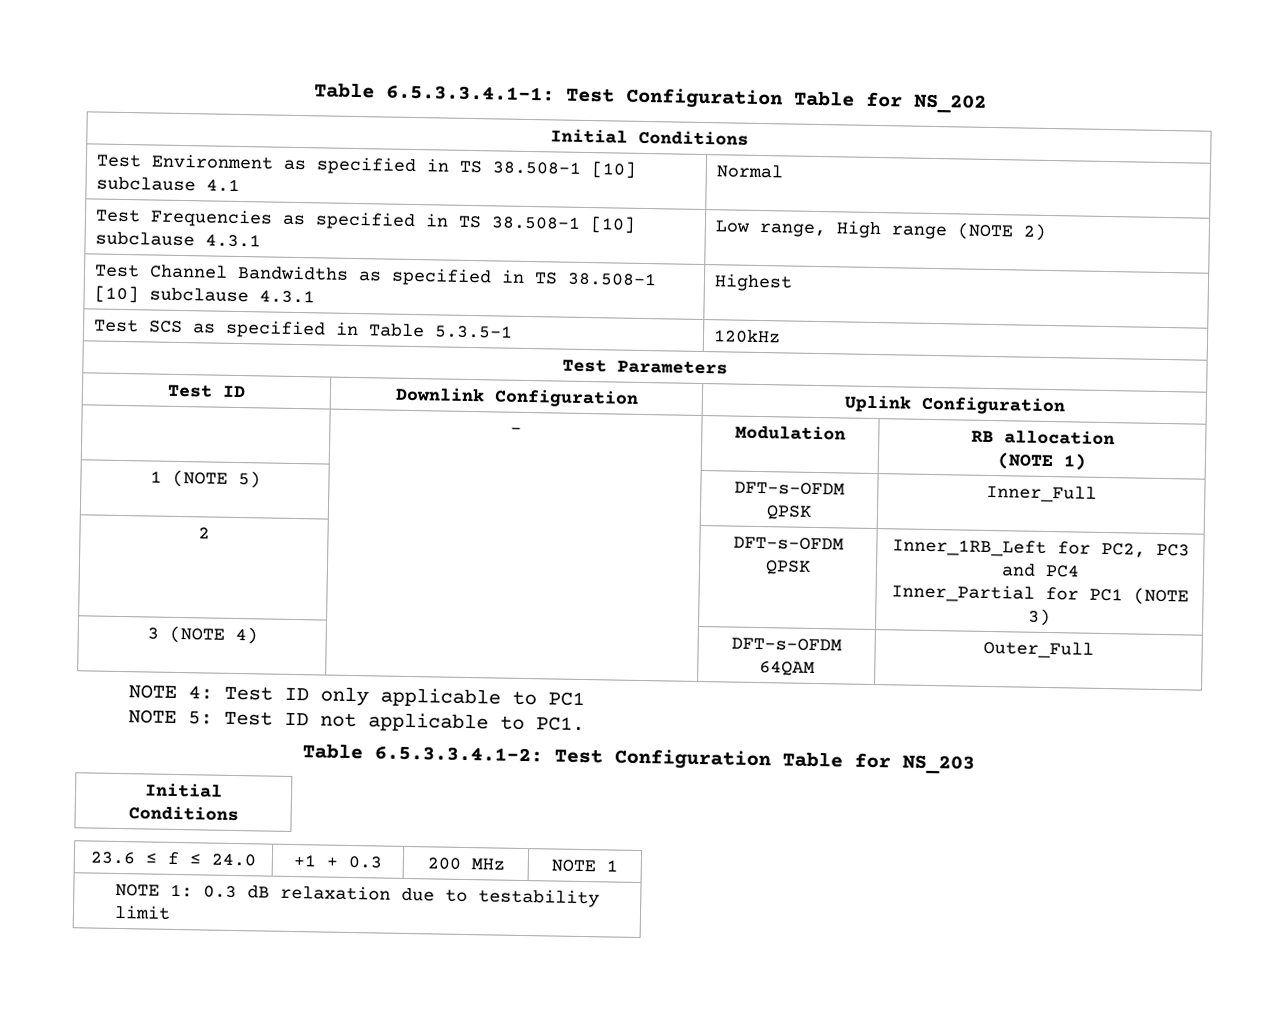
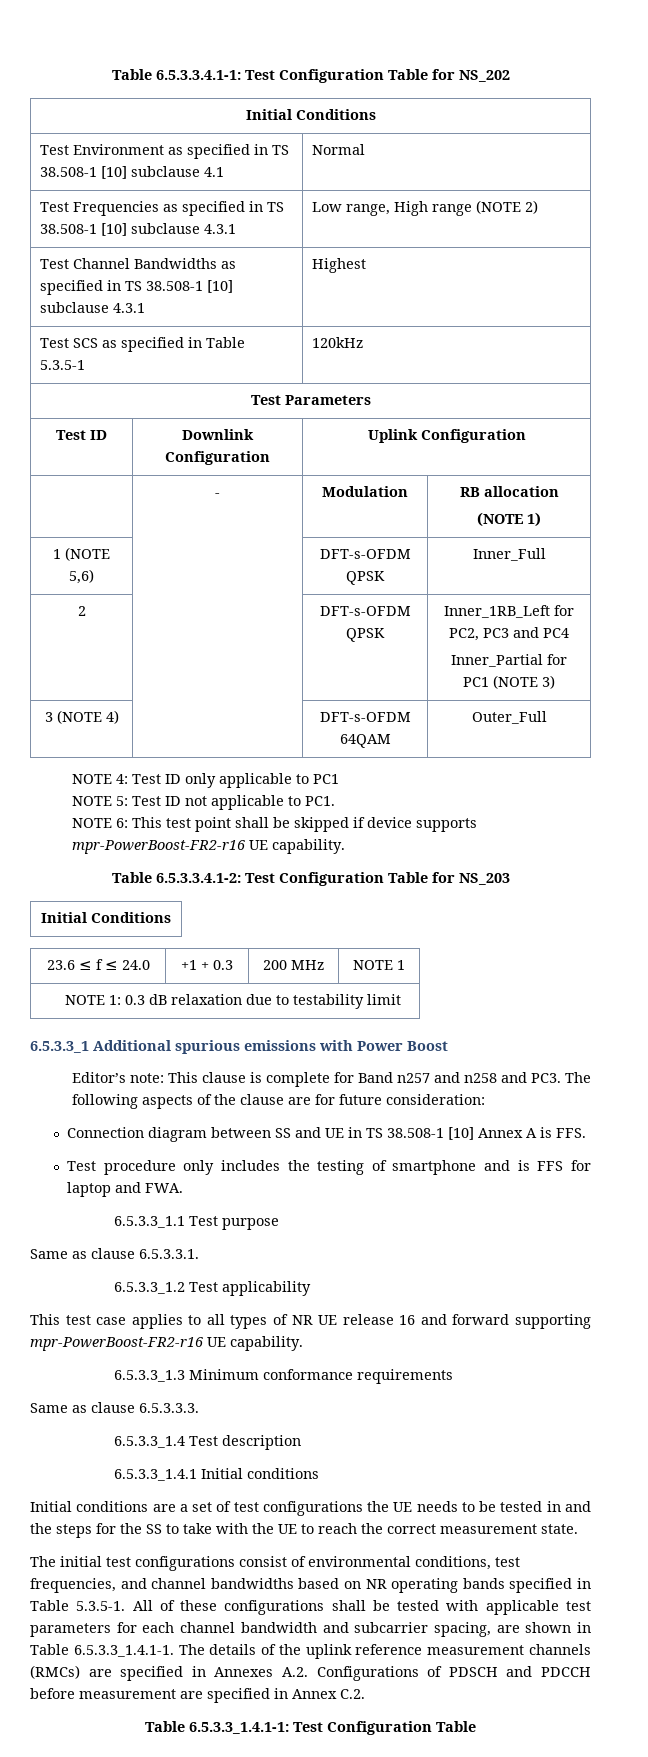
[237,470,261,489] 5) -> [69,569,94,584] 5,6)
(586, 724) none -> [71,817,477,832] [71,839,345,854] // NOTE 6: This test point shall be skipped if device supports mpr-PowerBoost-FR2-r16 UE capability.
(172, 912) none -> [30,1040,448,1054] [71,1072,591,1087] [71,1094,485,1109] [66,1127,586,1142] [66,1160,591,1175] [66,1182,183,1197] [113,1216,279,1230] [30,1248,199,1259] [113,1281,311,1296] [30,1314,591,1329] [30,1336,303,1351] [113,1369,453,1384] [30,1402,199,1413] [113,1435,301,1450] [113,1468,319,1481] [30,1501,591,1516] [30,1523,578,1538] [30,1556,520,1571] [30,1578,592,1593] [30,1600,591,1615] [30,1622,591,1637] [30,1644,591,1659] [30,1665,592,1681] [30,1688,365,1703] [145,1721,476,1735] // 6.5.3.3_1 Additional spurious emissions with Power Boost // Editor’s note: This clause is complete for Band n257 and n258 and PC3. The following aspects of the clause are for future consideration: // Connection diagram between SS and UE in TS 38.508-1 [10] Annex A is FFS. // Test procedure only includes the testing of smartphone and is FFS for laptop and FWA. // 6.5.3.3_1.1 Test purpose // Same as clause 6.5.3.3.1. // 6.5.3.3_1.2 Test applicability // This test case applies to all types of NR UE release 16 and forward supporting mpr-PowerBoost-FR2-r16 UE capability. // 6.5.3.3_1.3 Minimum conformance requirements // Same as clause 6.5.3.3.3. // 6.5.3.3_1.4 Test description // 6.5.3.3_1.4.1 Initial conditions // Initial conditions are a set of test configurations the UE needs to be tested in and the steps for the SS to take with the UE to reach the correct measurement state. // The initial test configurations consist of environmental conditions, test frequencies, and channel bandwidths based on NR operating bands specified in Table 5.3.5-1. All of these configurations shall be tested with applicable test parameters for each channel bandwidth and subcarrier spacing, are shown in Table 6.5.3.3_1.4.1-1. The details of the uplink reference measurement channels (RMCs) are specified in Annexes A.2. Configurations of PDSCH and PDCCH before measurement are specified in Annex C.2. // Table 6.5.3.3_1.4.1-1: Test Configuration Table

